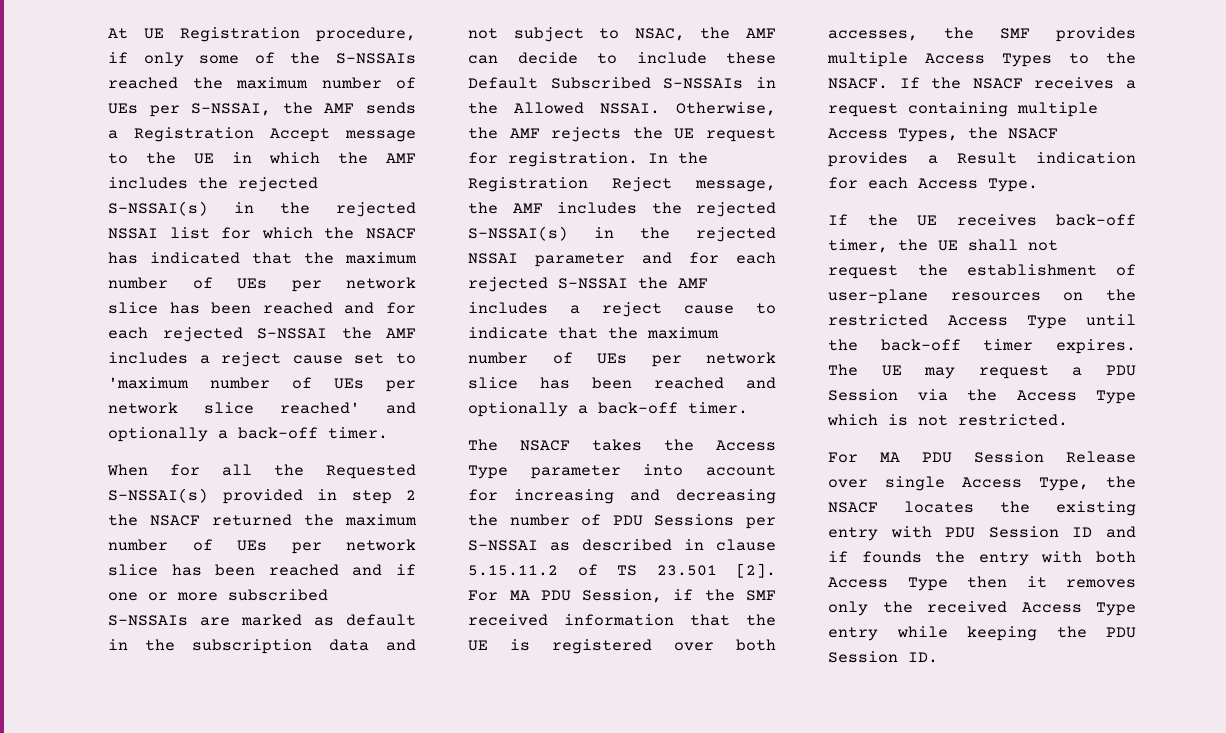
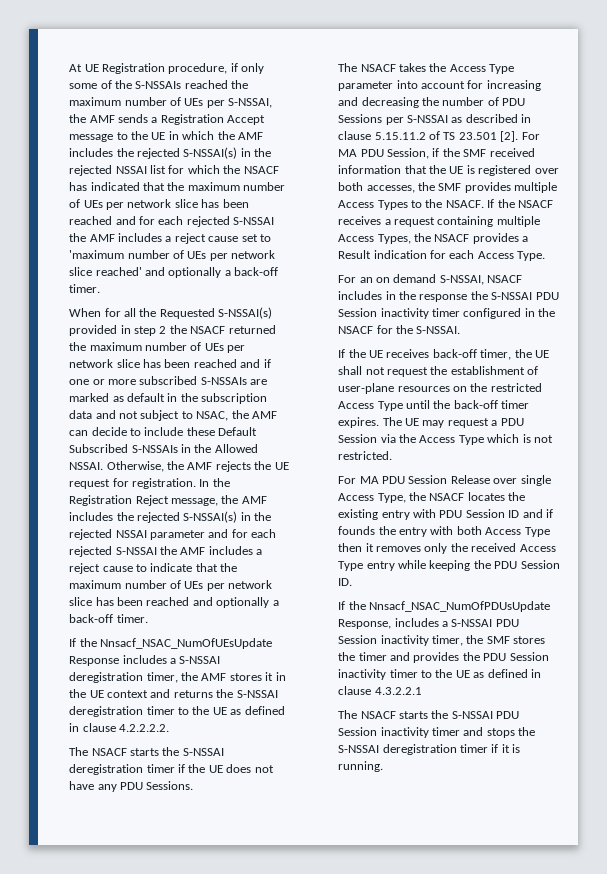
(749, 408) none -> [69,638,273,649] [69,655,221,666] [69,672,286,683] [69,689,278,698] [69,706,285,717] [69,723,170,732] [69,747,224,756] [69,764,274,775] [69,781,194,792] // If the Nnsacf_NSAC_NumOfUEsUpdate Response includes a S-NSSAI deregistration timer, the AMF stores it in the UE context and returns the S-NSSAI deregistration timer to the UE as defined in clause 4.2.2.2.2. // The NSACF starts the S-NSSAI deregistration timer if the UE does not have any PDU Sessions.
(1039, 185) none -> [338,274,523,285] [338,291,559,302] [338,308,556,319] [338,325,461,334] // For an on demand S-NSSAI, NSACF includes in the response the S-NSSAI PDU Session inactivity timer configured in the NSACF for the S-NSSAI.
(939, 657) none -> [338,601,551,612] [338,618,519,629] [338,635,546,646] [338,652,549,663] [338,669,541,680] [338,686,422,695] [338,710,520,719] [338,727,536,738] [338,744,521,755] [338,761,384,772] // If the Nnsacf_NSAC_NumOfPDUsUpdate Response, includes a S-NSSAI PDU Session inactivity timer, the SMF stores the timer and provides the PDU Session inactivity timer to the UE as defined in clause 4.3.2.2.1 // The NSACF starts the S-NSSAI PDU Session inactivity timer and stops the S-NSSAI deregistration timer if it is running.

